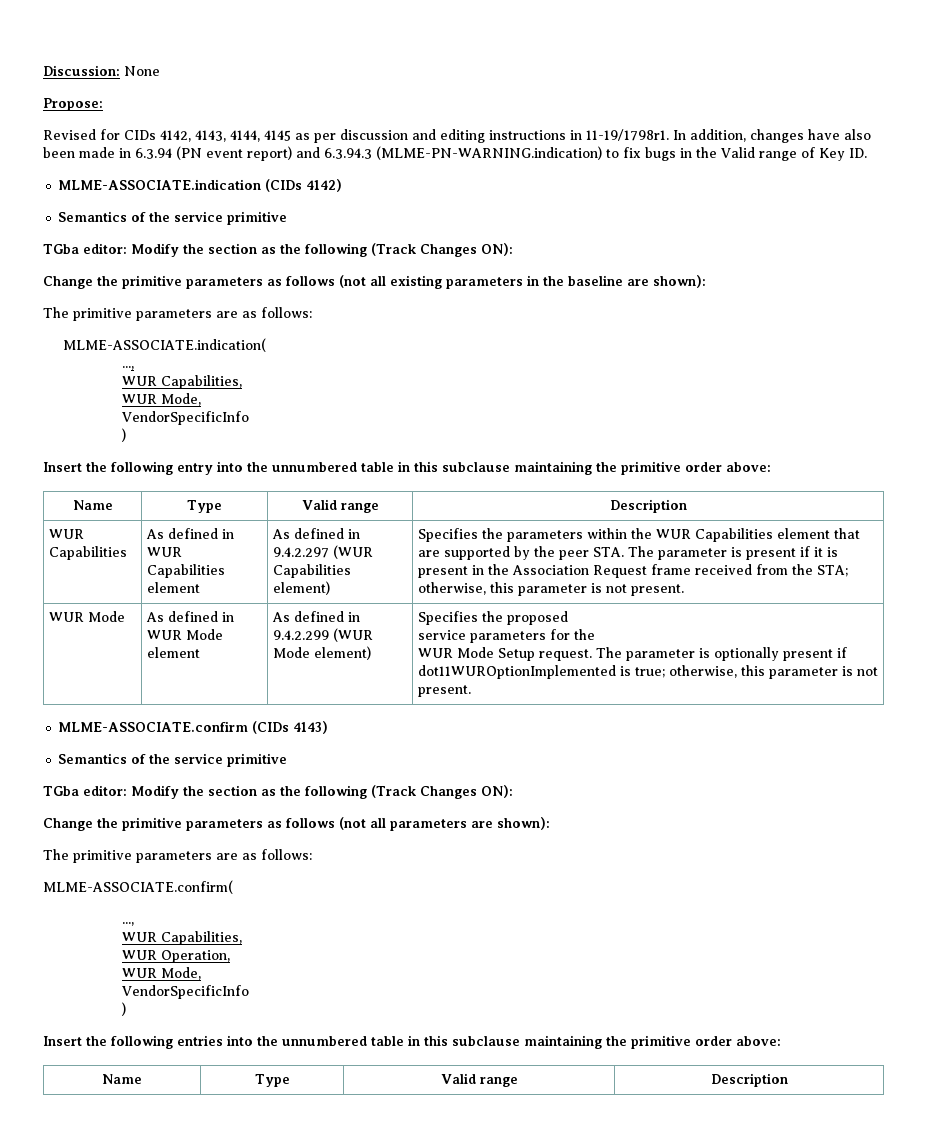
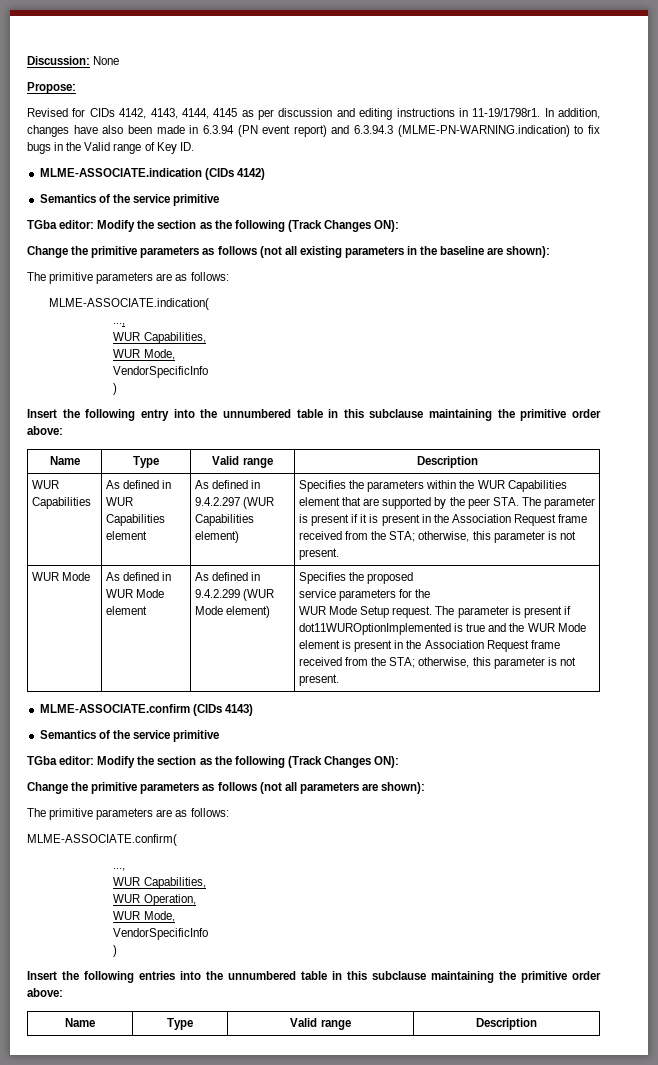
[713,647,779,661] optionally -> (521, 610) none
[634,667,665,678] true; -> [466,623,586,632] [298,640,560,652] [298,657,416,668] true and the WUR Mode element is present in the Association Request frame received from the STA;

